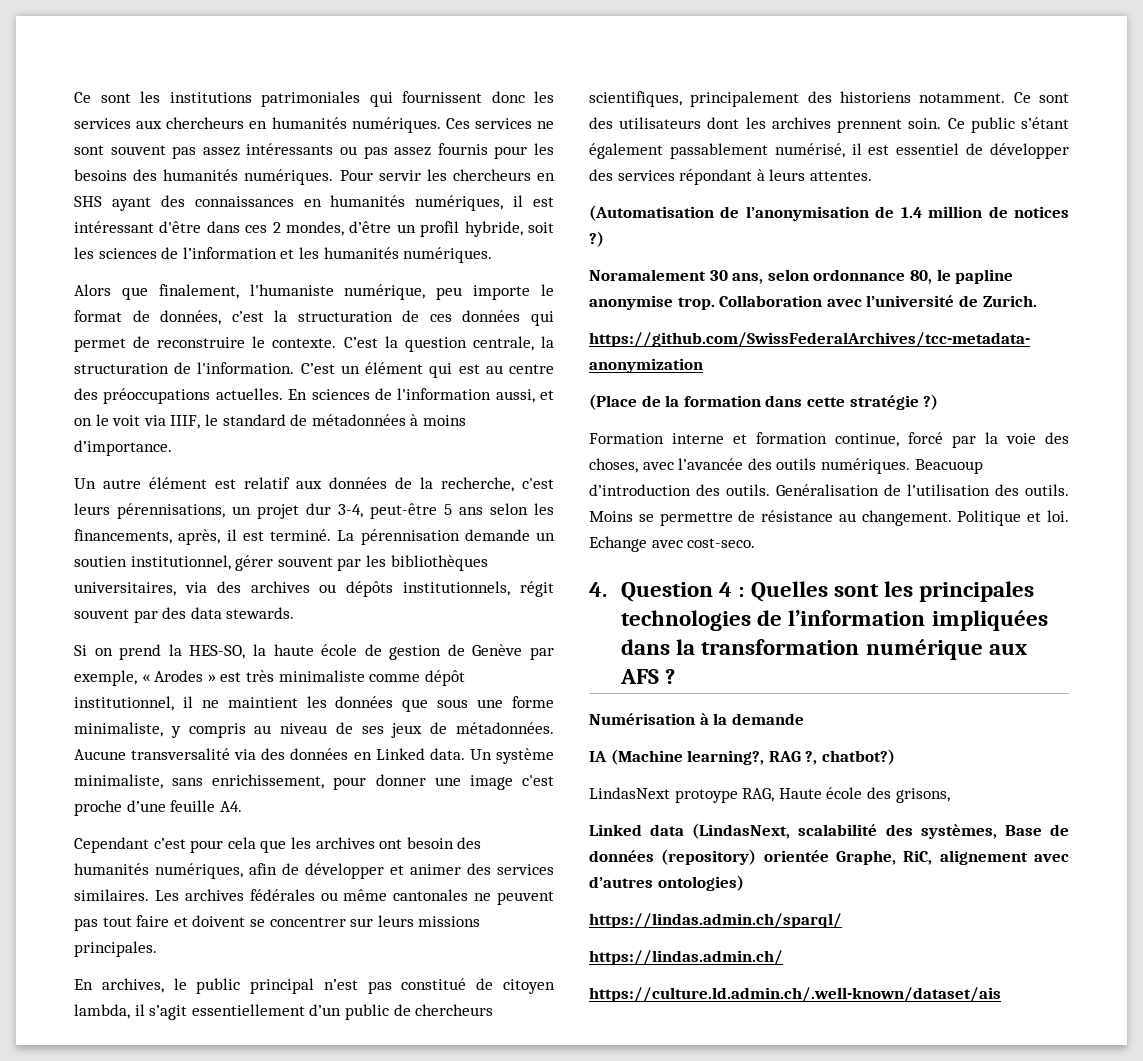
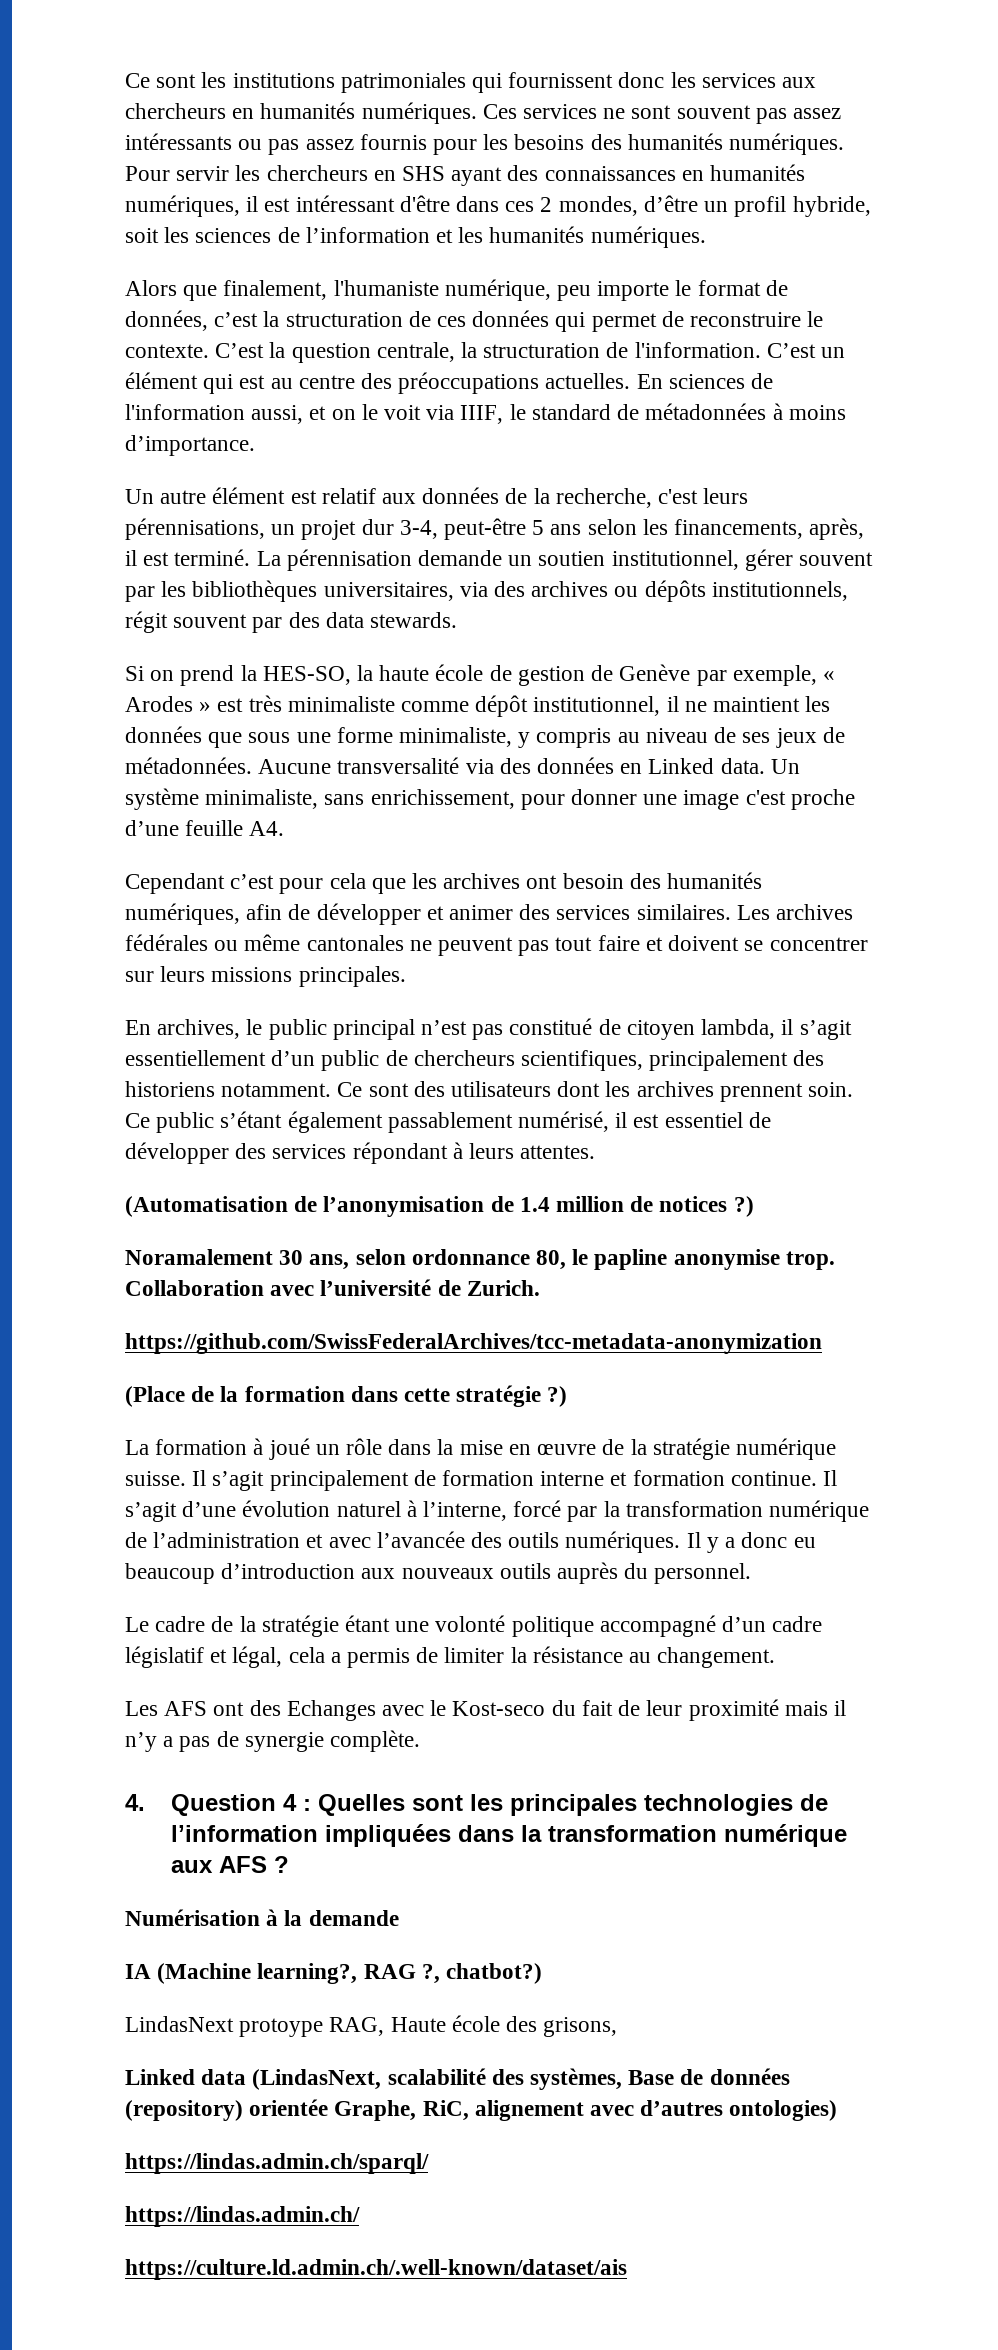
[589,432,1069,448] [589,458,638,473] Formation interne et formation continue, forcé par la voie des choses, -> [125,1438,836,1460] [125,1470,838,1491] [125,1500,870,1522] [125,1532,324,1548] La formation à joué un rôle dans la mise en œuvre de la stratégie numérique suisse. Il s’agit principalement de formation interne et formation continue. Il s’agit d’une évolution naturel à l’interne, forcé par la transformation numérique de l’administration et
[914,459,983,474] [589,484,1069,496] [589,510,1069,526] [589,536,756,552] Beacuoup d’introduction des outils. Genéralisation de l’utilisation des outils. Moins se permettre de résistance au changement. Politique et loi. Echange avec cost-seco. -> [686,1532,816,1553] [125,1562,752,1584] [125,1615,823,1637] [125,1646,776,1668] [125,1699,846,1721] [125,1730,421,1752] Il y a donc eu beaucoup d’introduction aux nouveaux outils auprès du personnel. // Le cadre de la stratégie étant une volonté politique accompagné d’un cadre législatif et légal, cela a permis de limiter la résistance au changement. // Les AFS ont des Echanges avec le Kost-seco du fait de leur proximité mais il n’y a pas de synergie complète.

